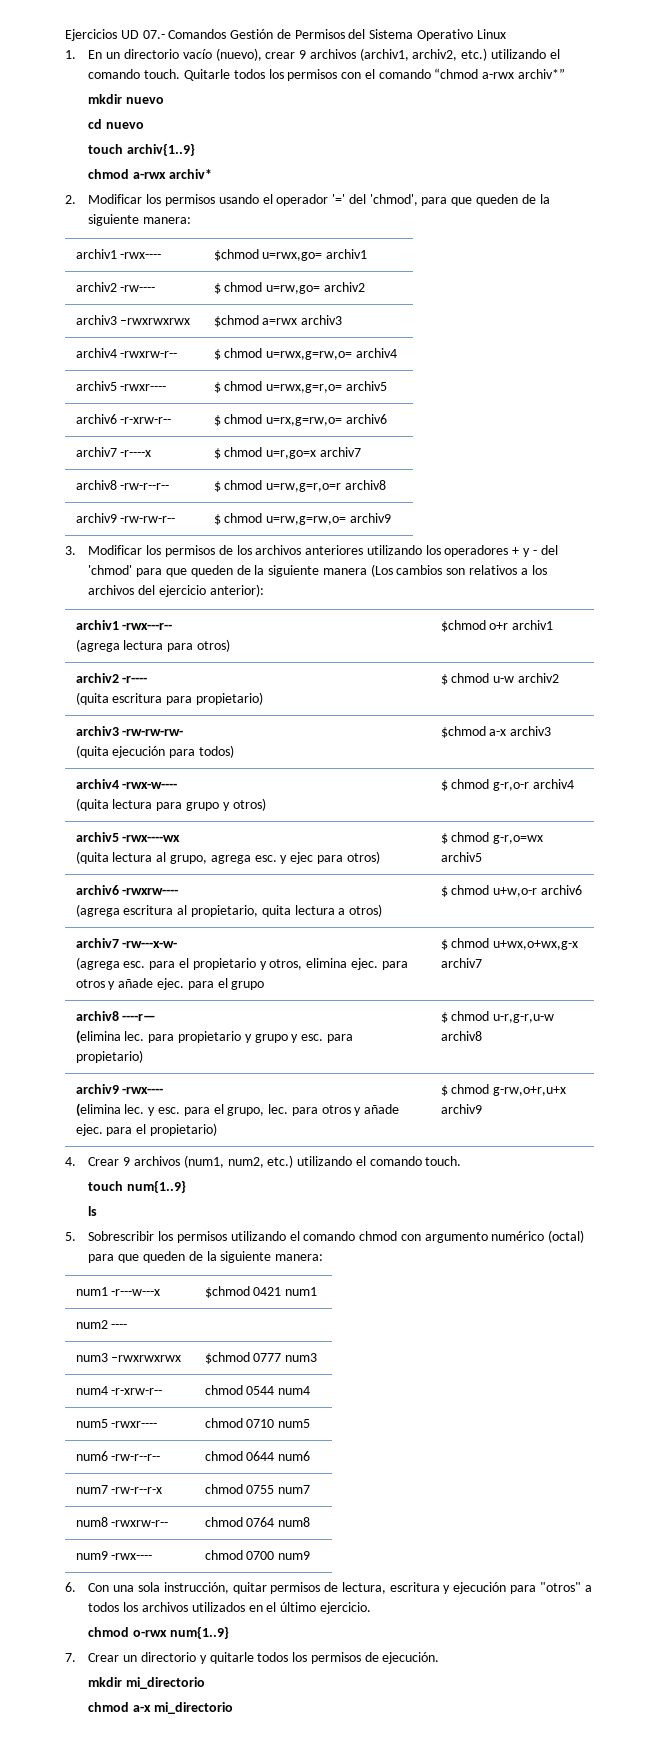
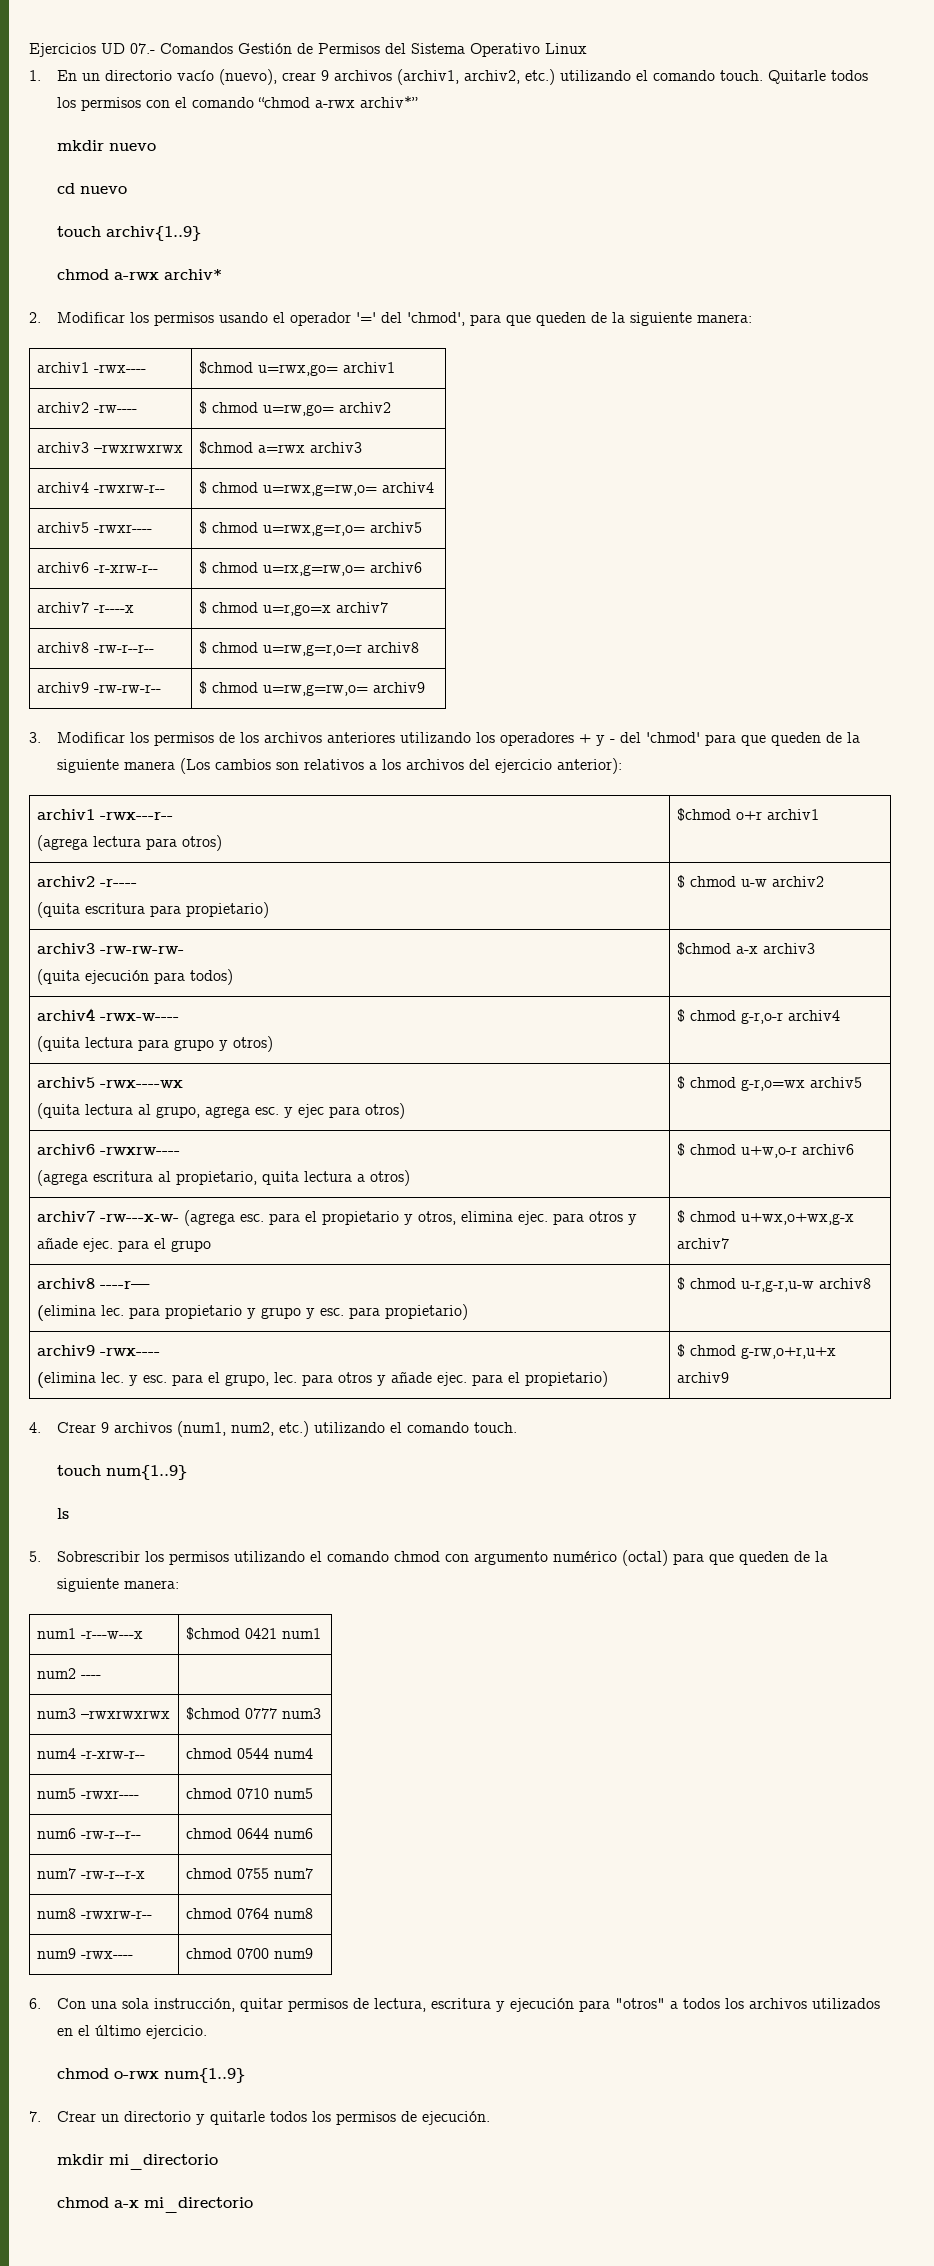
(178, 944) // -> (179, 1218) none

